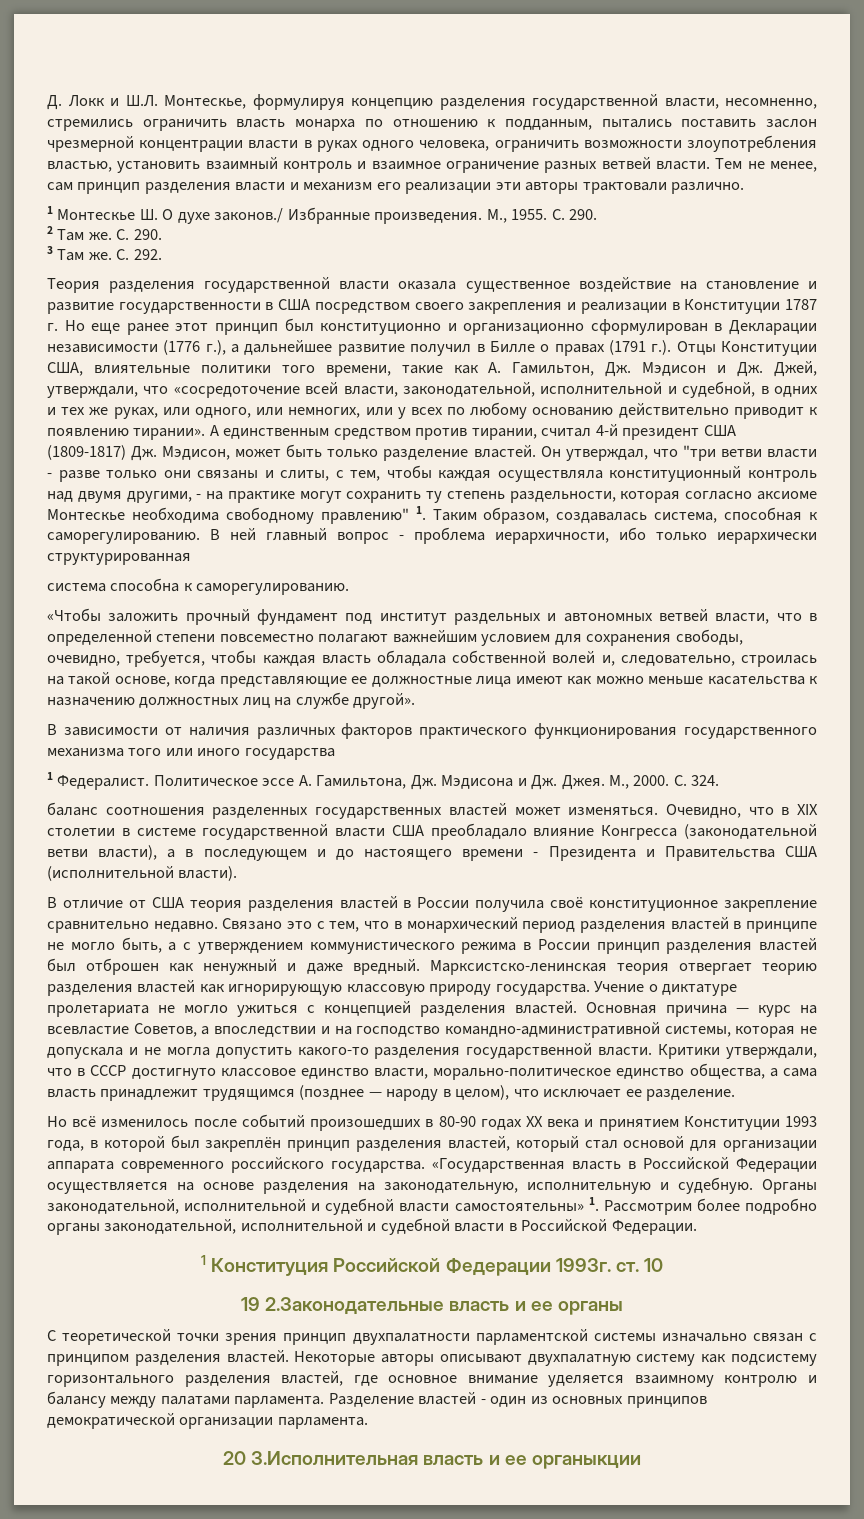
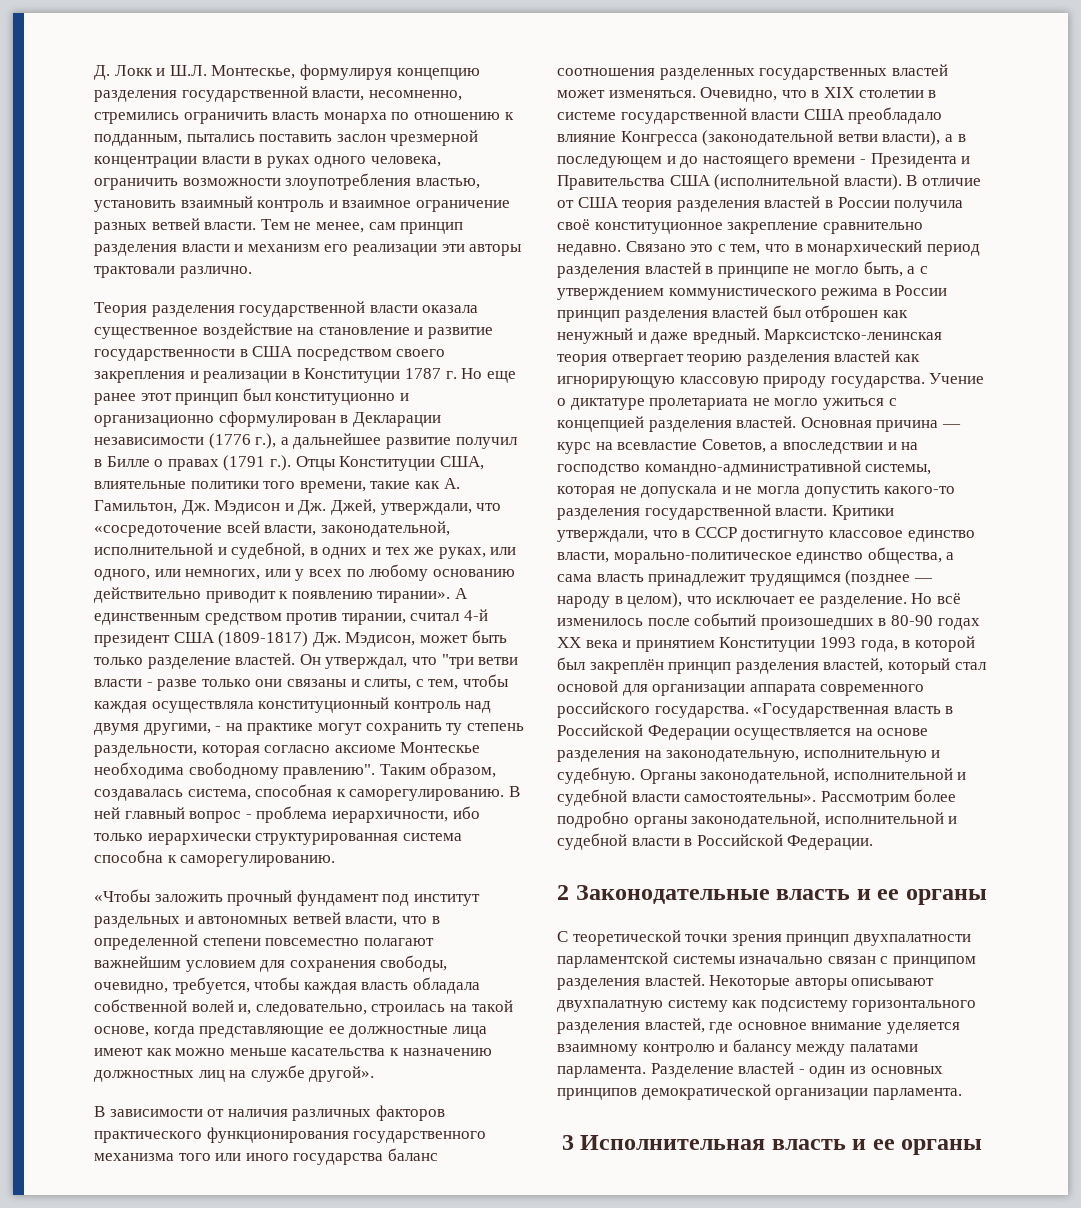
[47,206,598,224] [47,226,162,241] [47,246,162,261] // 1 Монтескье Ш. О духе законов./ Избранные произведения. М., 1955. С. 290. // 2 Там же. С. 290. // 3 Там же. С. 292. -> (252, 272) none
[320,506,426,524] правлению" 1. -> [283,764,376,779] правлению".
(191, 559) // -> (399, 839) none
[47,772,720,790] // 1 Федералист. Политическое эссе А. Гамильтона, Дж. Мэдисона и Дж. Джея. М., 2000. С. 324. // -> (384, 1159) none
(238, 873) // -> (902, 182) none
(736, 1095) // -> (907, 602) none
[454,1197,599,1212] самостоятельны» 1. -> [684,794,817,802] самостоятельны».
[201,1255,663,1276] [241,1297,445,1315] 1 Конституция Российской Федерации 1993г. ст. 10 // 19 2.Законодательные -> [557,885,770,904] 2 Законодательные
[223,1451,641,1469] 20 3.Исполнительная власть и ее органыкции -> [561,1135,983,1155] 3 Исполнительная власть и ее органы

